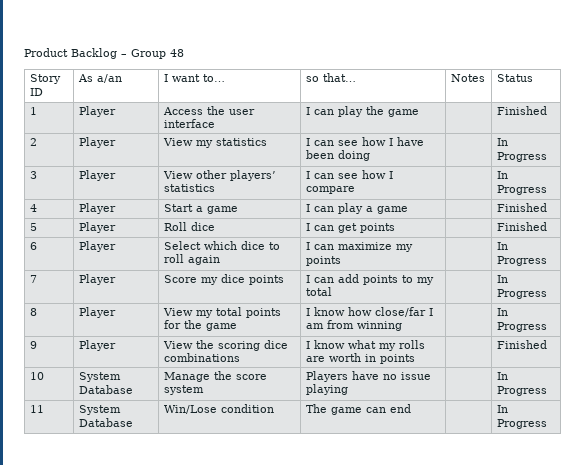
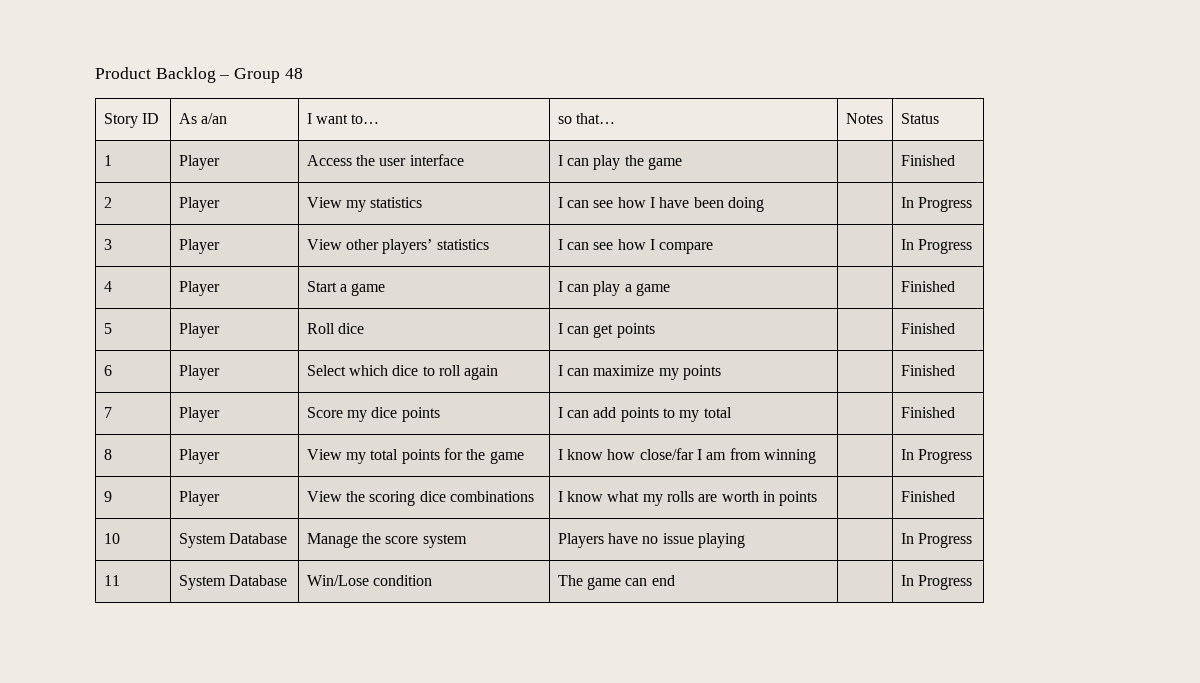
[496,242,508,250] [496,256,547,266] In Progress -> [900,365,955,376] Finished
[496,275,508,283] [496,289,547,299] In Progress -> [900,407,955,418] Finished

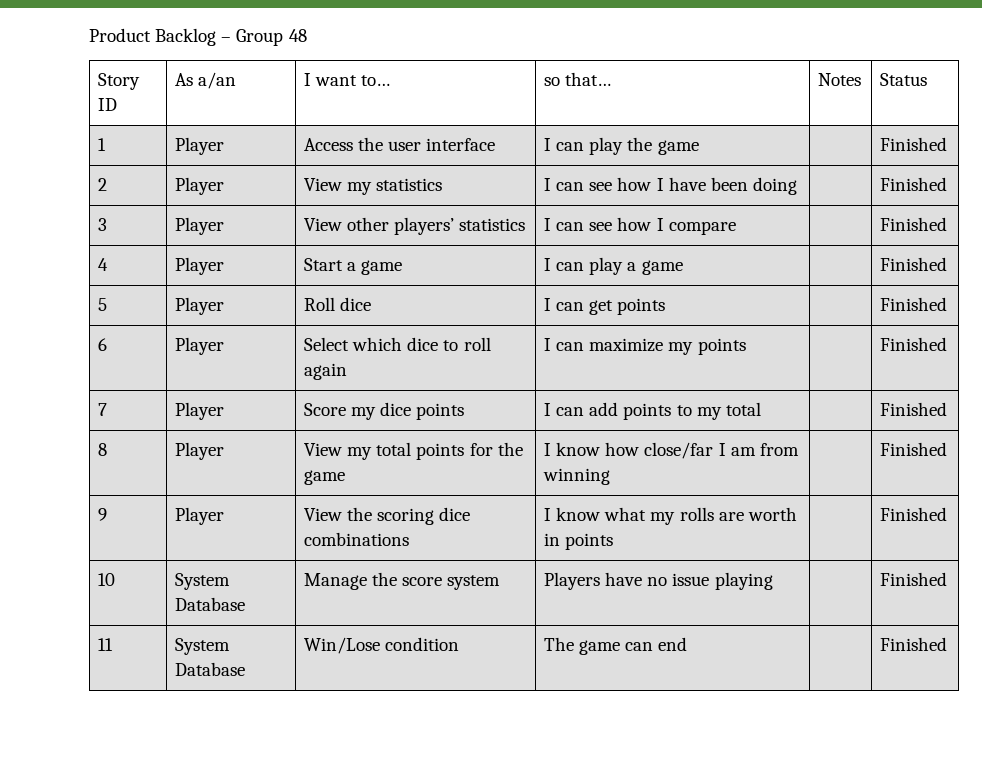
[900,197,973,212] In Progress -> [880,177,948,191] Finished
[900,239,973,254] In Progress -> [880,217,948,231] Finished
[900,449,973,464] In Progress -> [880,442,948,456] Finished
[900,533,973,548] In Progress -> [880,572,948,586] Finished
[900,575,973,590] In Progress -> [880,637,948,651] Finished

